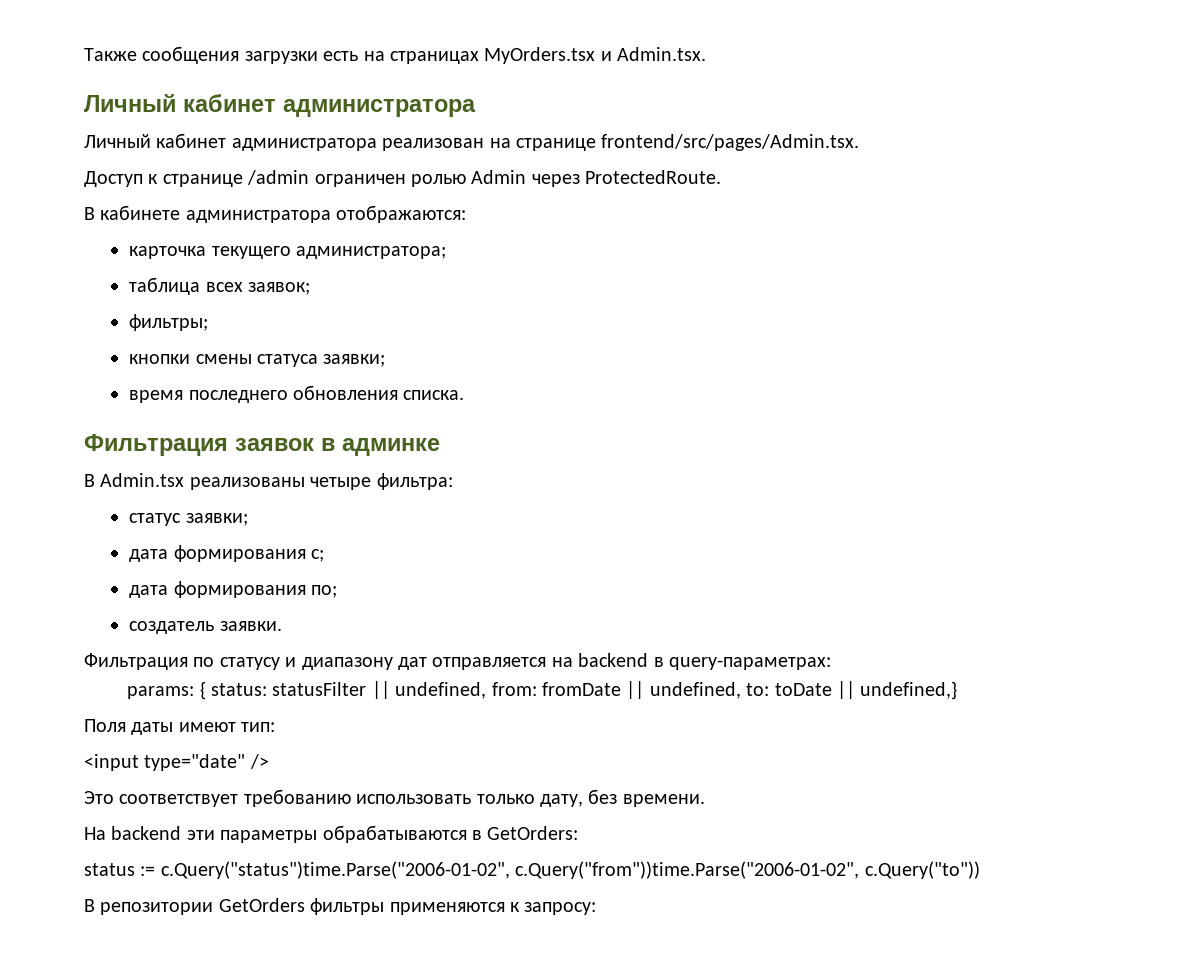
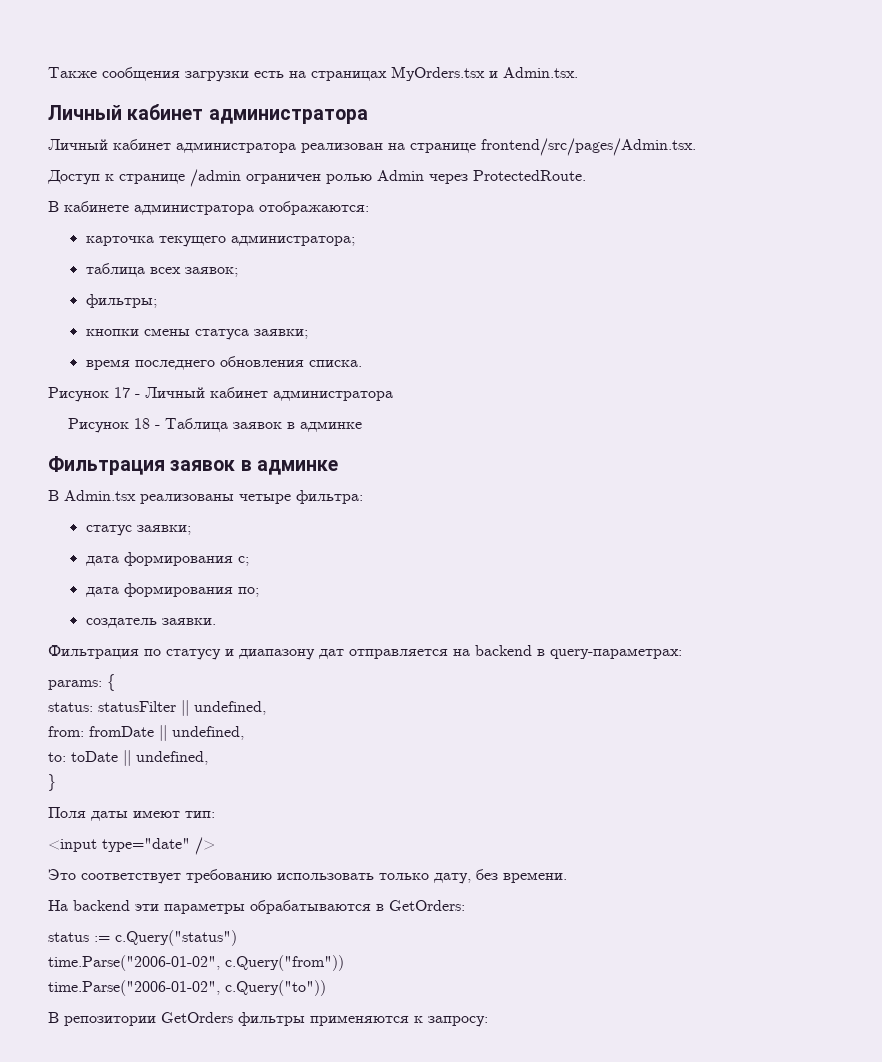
(465, 395) none -> [48,387,393,402] [68,418,363,433] // Рисунок 17 - Личный кабинет администратора // Рисунок 18 - Таблица заявок в админке
(206, 690) none -> (115, 682) //
(487, 690) none -> (266, 708) //
(741, 690) none -> (244, 733) //
[860,681,958,700] undefined,} -> [136,751,208,765] [48,774,56,791] undefined, // }
[160,861,860,879] c.Query("status")time.Parse("2006-01-02", c.Query("from"))time.Parse("2006-01-02", -> [115,930,237,946] [48,955,344,971] [48,980,220,996] c.Query("status") // time.Parse("2006-01-02", c.Query("from")) // time.Parse("2006-01-02",

